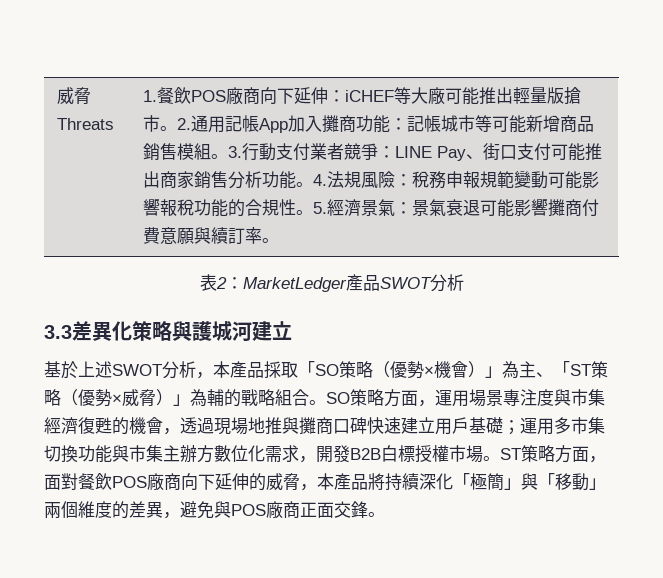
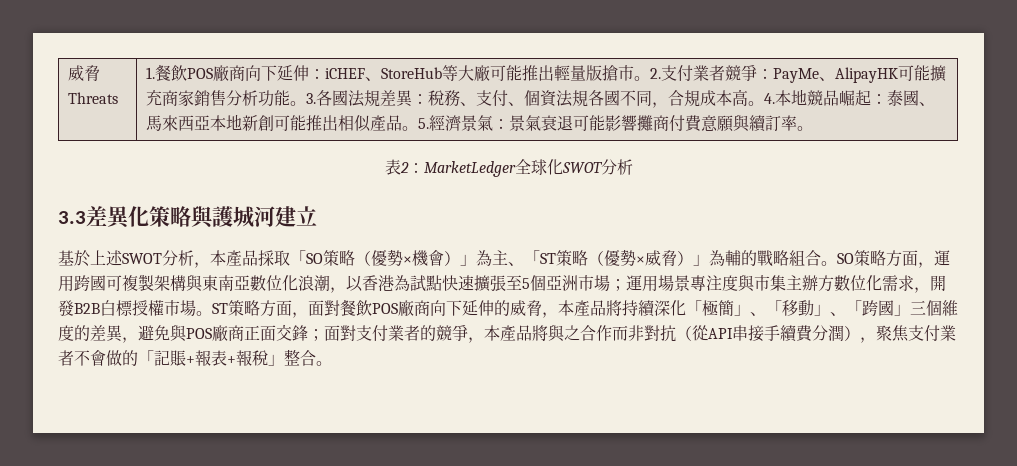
(394, 96) none -> [364,67,442,81] 、StoreHub
[190,115,594,133] [142,143,602,161] [142,171,160,188] 通用記帳App加入攤商功能：記帳城市等可能新增商品銷售模組。3.行動支付業者競爭：LINE Pay、街口支付可能推出 -> [660,65,947,83] [145,90,162,106] 支付業者競爭：PayMe、AlipayHK可能擴充
[312,170,599,189] [142,199,296,217] 4.法規風險：稅務申報規範變動可能影響報稅功能的合規性 -> [305,89,935,108] [145,114,402,132] 3.各國法規差異：稅務、支付、個資法規各國不同，合規成本高。4.本地競品崛起：泰國、馬來西亞本地新創可能推出相似產品
[345,274,380,291] 產品 -> [514,159,563,175] 全球化
[469,389,605,407] [44,417,605,435] [44,445,112,463] 場景專注度與市集經濟復甦的機會，透過現場地推與攤商口碑快速建立用戶基礎；運用多市集切換功能 -> [74,274,738,293] 跨國可複製架構與東南亞數位化浪潮，以香港為試點快速擴張至5個亞洲市場；運用場景專注度
[521,473,538,490] 與 -> [750,312,766,316] 、
[44,502,61,518] 兩 -> [830,300,926,316] 、「跨國」三
(368, 509) none -> [308,325,956,343] [58,349,316,366] ；面對支付業者的競爭，本產品將與之合作而非對抗（從API串接手續費分潤），聚焦支付業者不會做的「記賬+報表+報稅」整合

